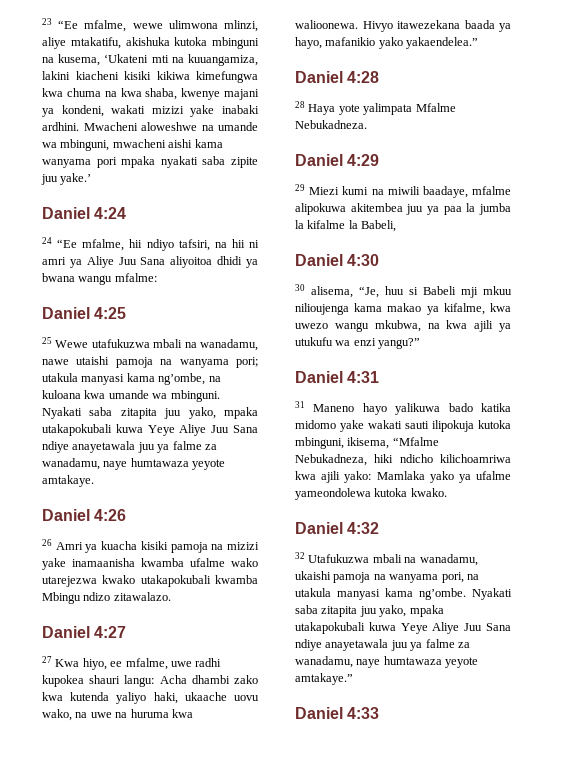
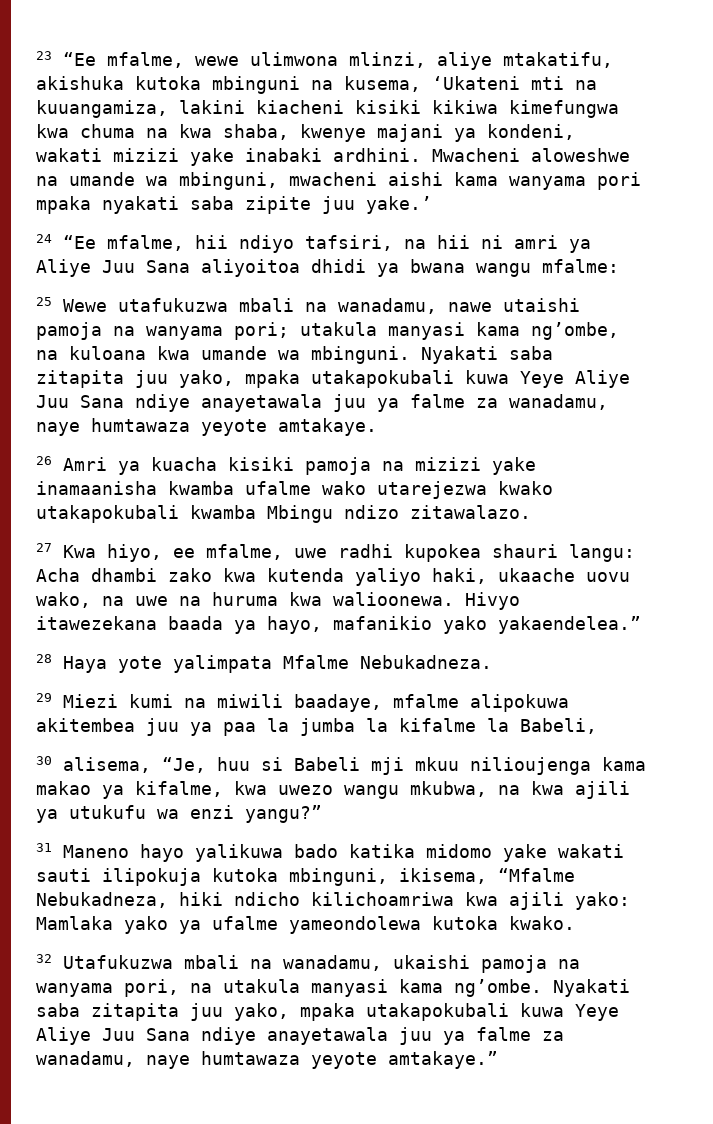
[42,207,127,219] // Daniel 4:24 -> (432, 205) none
[42,307,127,319] // Daniel 4:25 -> (619, 266) none
[42,509,127,521] // Daniel 4:26 -> (377, 427) none
[42,626,127,638] // Daniel 4:27 -> (531, 512) none
[295,71,380,83] // Daniel 4:28 -> (641, 625) none
[295,154,380,166] // Daniel 4:29 -> (492, 662) none
[295,254,380,266] // Daniel 4:30 -> (597, 726) none
[295,371,380,383] // Daniel 4:31 -> (322, 814) none
[295,522,380,534] // Daniel 4:32 -> (575, 923) none
[295,707,380,719] // Daniel 4:33 -> (498, 1060) none

